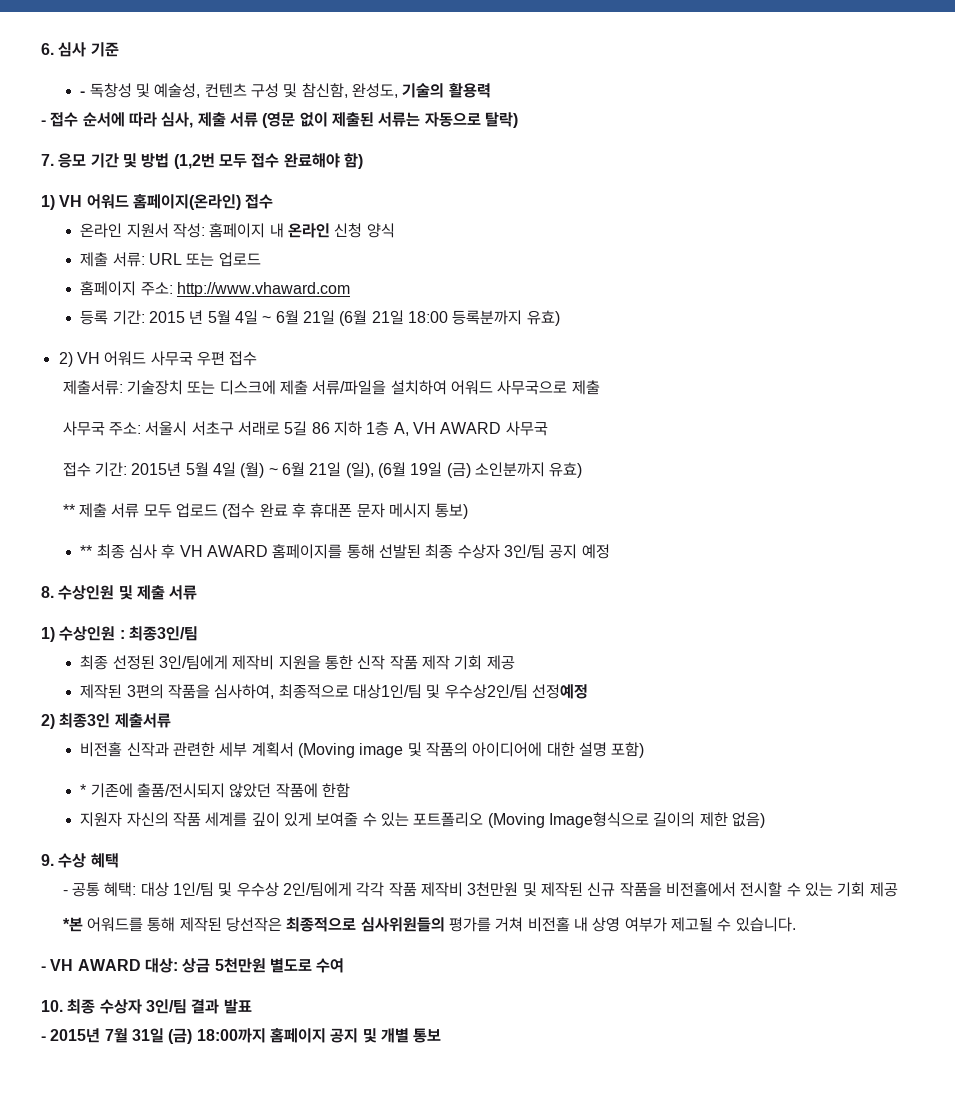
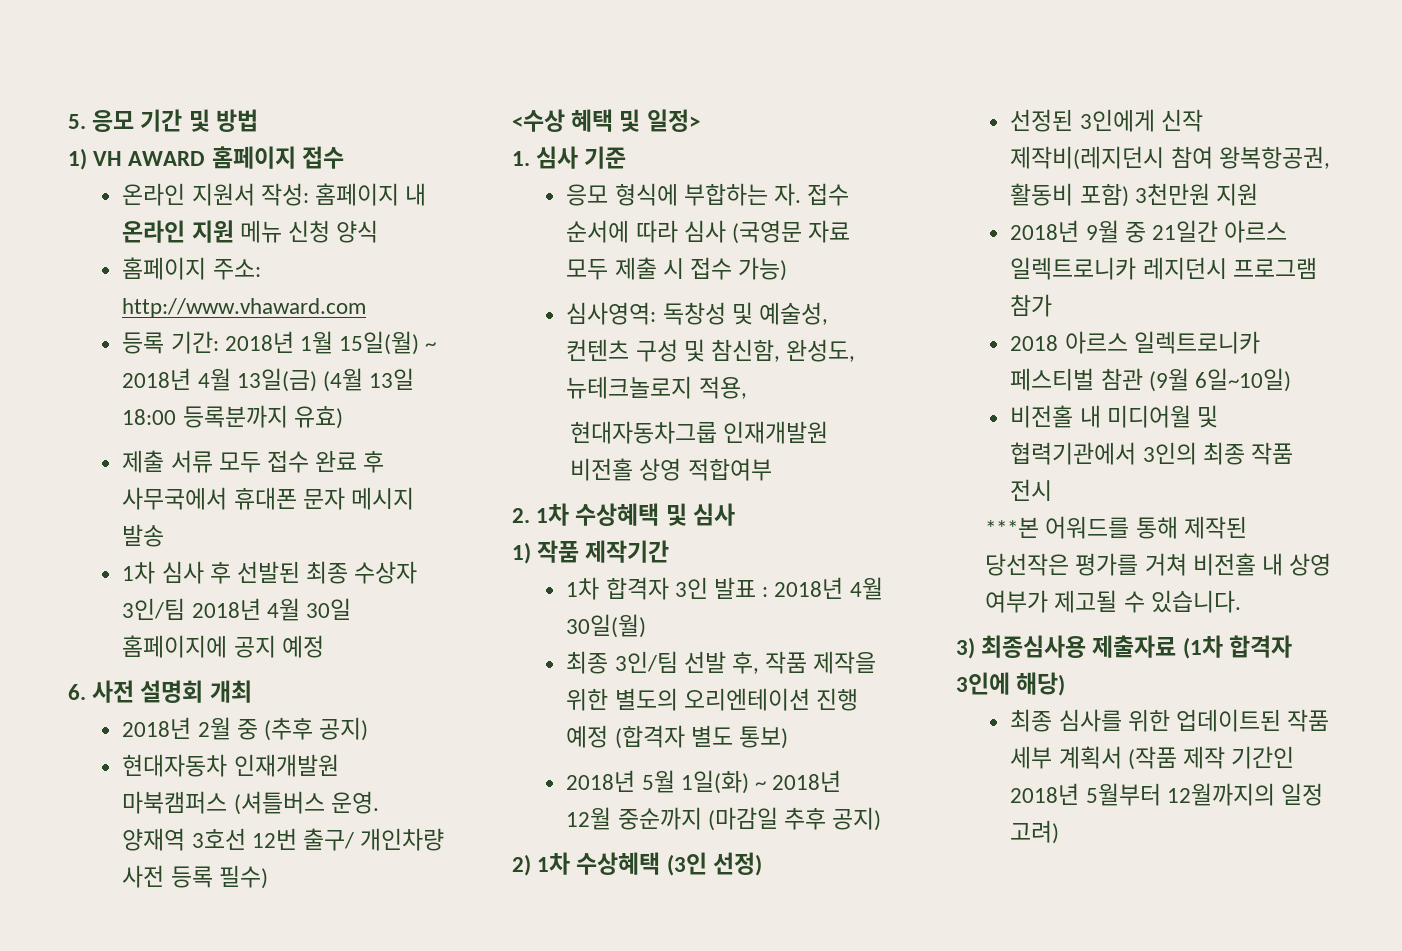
[41,42,119,57] [80,91,86,96] 6. 심사 기준 // - -> [68,109,258,132] [68,146,344,170] [122,183,427,206] [122,220,379,243] [122,257,261,280] [122,298,367,318] [122,331,437,355] [122,368,415,392] [122,405,343,429] [122,450,385,473] [122,487,415,510] [122,524,165,547] [122,561,418,584] [122,598,352,621] [122,635,324,658] [68,680,252,703] [122,717,369,741] [122,754,339,777] [122,791,379,815] [122,828,445,851] [122,865,268,889] [512,109,700,132] [512,146,627,169] [566,183,850,206] [566,220,851,244] [566,257,788,281] [566,302,657,325] 5. 응모 기간 및 방법 // 1) VH AWARD 홈페이지 접수 // 온라인 지원서 작성: 홈페이지 내 온라인 지원 메뉴 신청 양식 // 홈페이지 주소: http://www.vhaward.com // 등록 기간: 2018년 1월 15일(월) ~ 2018년 4월 13일(금) (4월 13일 18:00 등록분까지 유효) // 제출 서류 모두 접수 완료 후 사무국에서 휴대폰 문자 메시지 발송 // 1차 심사 후 선발된 최종 수상자 3인/팀 2018년 4월 30일 홈페이지에 공지 예정 // 6. 사전 설명회 개최 // 2018년 2월 중 (추후 공지) // 현대자동차 인재개발원 마북캠퍼스 (셔틀버스 운영. 양재역 3호선 12번 출구/ 개인차량 사전 등록 필수) // <수상 혜택 및 일정> // 1. 심사 기준 // 응모 형식에 부합하는 자. 접수 순서에 따라 심사 (국영문 자료 모두 제출 시 접수 가능) // 심사영역:
[402,83,491,98] [41,112,518,128] [41,153,363,169] [41,194,274,210] [80,223,395,238] [80,252,261,267] [80,281,351,297] [80,310,560,326] [58,351,258,367] [62,380,600,395] [62,421,548,436] [62,462,583,478] [62,503,469,519] [80,544,610,559] [41,585,198,600] [41,626,198,642] [80,655,515,670] [80,684,588,699] [41,713,171,729] [80,742,645,758] [80,783,351,798] [80,812,765,828] [41,853,119,868] [62,882,898,897] [62,917,83,932] 기술의 활용력 // - 접수 순서에 따라 심사, 제출 서류 (영문 없이 제출된 서류는 자동으로 탈락) // 7. 응모 기간 및 방법 (1,2번 모두 접수 완료해야 함) // 1) VH 어워드 홈페이지(온라인) 접수 // 온라인 지원서 작성: 홈페이지 내 온라인 신청 양식 // 제출 서류: URL 또는 업로드 // 홈페이지 주소: http://www.vhaward.com // 등록 기간: 2015 년 5월 4일 ~ 6월 21일 (6월 21일 18:00 등록분까지 유효) // 2) VH 어워드 사무국 우편 접수 // 제출서류: 기술장치 또는 디스크에 제출 서류/파일을 설치하여 어워드 사무국으로 제출 // 사무국 주소: 서울시 서초구 서래로 5길 86 지하 1층 A, VH AWARD 사무국 // 접수 기간: 2015년 5월 4일 (월) ~ 6월 21일 (일), (6월 19일 (금) 소인분까지 유효) // ** 제출 서류 모두 업로드 (접수 완료 후 휴대폰 문자 메시지 통보) // ** 최종 심사 후 VH AWARD 홈페이지를 통해 선발된 최종 수상자 3인/팀 공지 예정 // 8. 수상인원 및 제출 서류 // 1) 수상인원 : 최종3인/팀 // 최종 선정된 3인/팀에게 제작비 지원을 통한 신작 작품 제작 기회 제공 // 제작된 3편의 작품을 심사하여, 최종적으로 대상1인/팀 및 우수상2인/팀 선정예정 // 2) 최종3인 제출서류 // 비전홀 신작과 관련한 세부 계획서 (Moving image 및 작품의 아이디어에 대한 설명 포함) // * 기존에 출품/전시되지 않았던 작품에 한함 // 지원자 자신의 작품 세계를 깊이 있게 보여줄 수 있는 포트폴리오 (Moving Image형식으로 길이의 제한 없음) // 9. 수상 혜택 // - 공통 혜택: 대상 1인/팀 및 우수상 2인/팀에게 각각 작품 제작비 3천만원 및 제작된 신규 작품을 비전홀에서 전시할 수 있는 기회 제공 // *본 -> [566,376,747,399] [570,421,829,444] [570,458,772,481] [512,503,735,526] [512,540,670,564] [566,577,883,600] [566,614,647,638] [566,651,877,674] [566,688,859,711] [566,725,789,749] [566,770,842,794] [566,807,882,831] [512,852,762,876] [1010,109,1203,132] [1010,146,1330,170] [1010,183,1259,207] [1010,220,1288,243] [1010,257,1317,280] [1010,294,1053,317] [1010,331,1260,354] [1010,368,1292,392] [1010,405,1219,428] [1010,442,1294,465] [1010,479,1053,501] [985,517,1040,538] 뉴테크놀로지 적용, // 현대자동차그룹 인재개발원 비전홀 상영 적합여부 // 2. 1차 수상혜택 및 심사 // 1) 작품 제작기간 // 1차 합격자 3인 발표 : 2018년 4월 30일(월) // 최종 3인/팀 선발 후, 작품 제작을 위한 별도의 오리엔테이션 진행 예정 (합격자 별도 통보) // 2018년 5월 1일(화) ~ 2018년 12월 중순까지 (마감일 추후 공지) // 2) 1차 수상혜택 (3인 선정) // 선정된 3인에게 신작 제작비(레지던시 참여 왕복항공권, 활동비 포함) 3천만원 지원 // 2018년 9월 중 21일간 아르스 일렉트로니카 레지던시 프로그램 참가 // 2018 아르스 일렉트로니카 페스티벌 참관 (9월 6일~10일) // 비전홀 내 미디어월 및 협력기관에서 3인의 최종 작품 전시 // ***본
[286,917,445,932] 최종적으로 심사위원들의 -> (1070, 564) none
[41,958,345,973] [41,999,252,1014] [41,1028,442,1044] - VH AWARD 대상: 상금 5천만원 별도로 수여 // 10. 최종 수상자 3인/팀 결과 발표 // - 2015년 7월 31일 (금) 18:00까지 홈페이지 공지 및 개별 통보 -> [956,635,1292,659] [956,672,1066,696] [1010,709,1330,732] [1010,746,1295,770] [1010,783,1324,806] [1010,820,1060,844] 3) 최종심사용 제출자료 (1차 합격자 3인에 해당) // 최종 심사를 위한 업데이트된 작품 세부 계획서 (작품 제작 기간인 2018년 5월부터 12월까지의 일정 고려)

